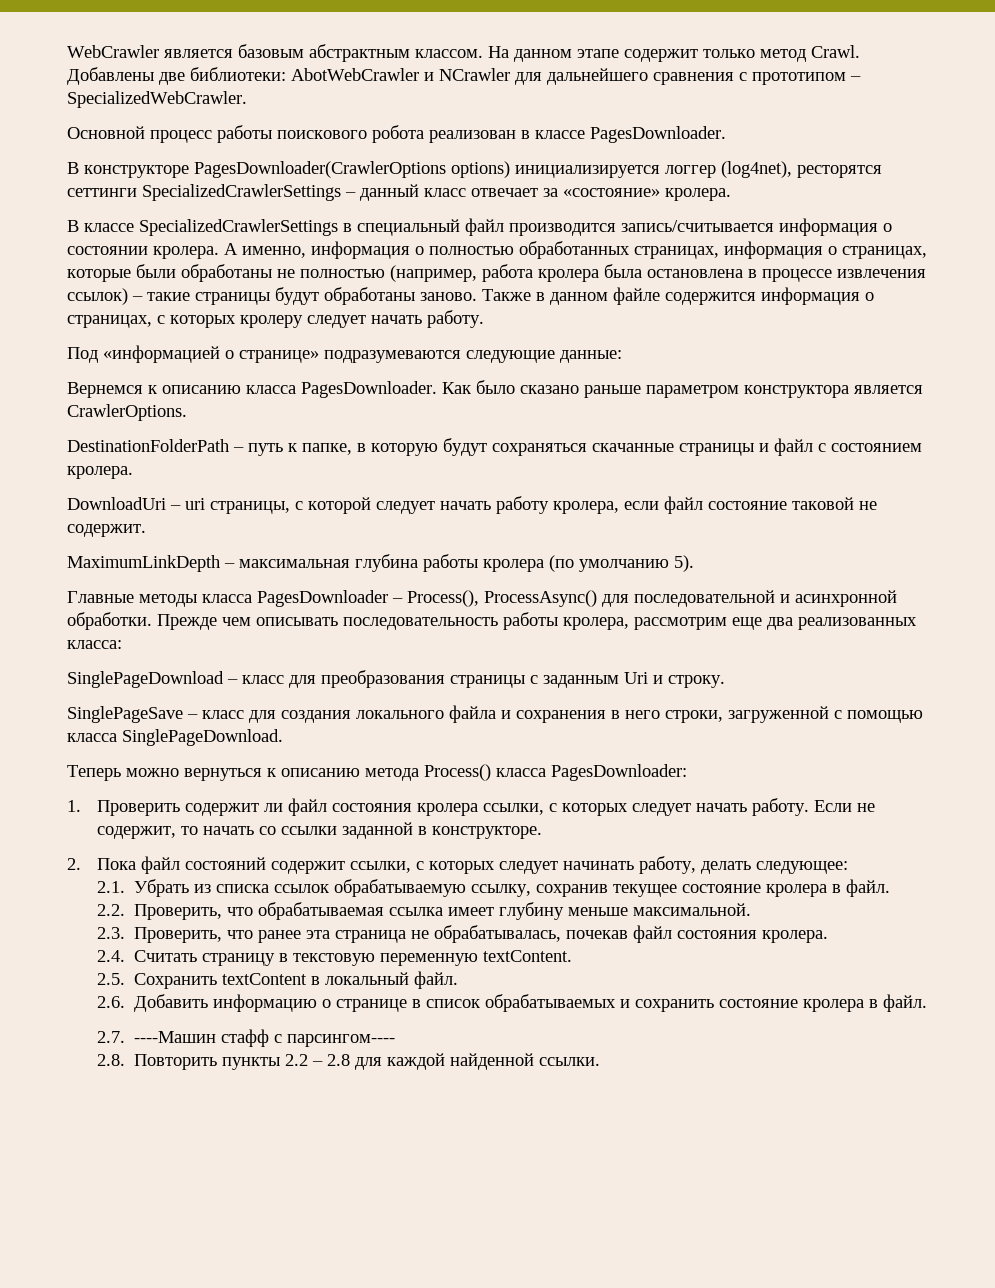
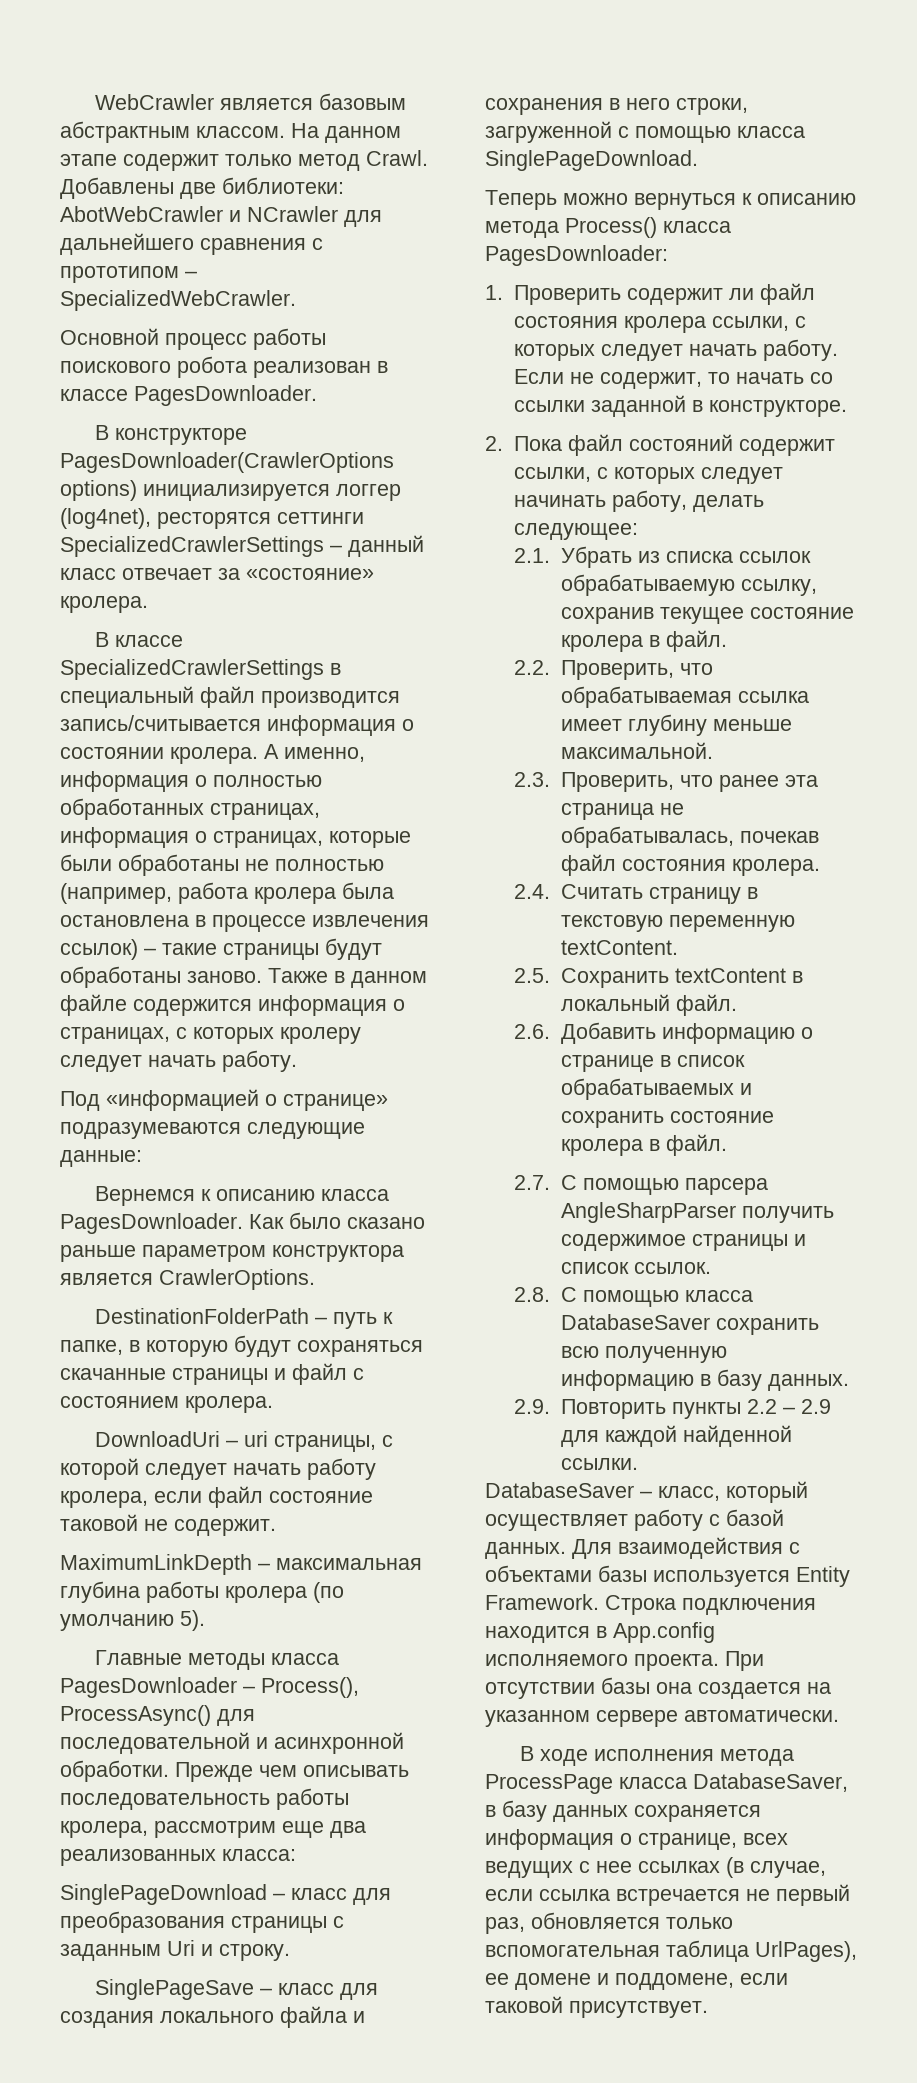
[133,1029,395,1047] [96,1054,125,1066] ----Машин стафф с парсингом---- // 2.8. -> [560,1175,768,1195] [560,1202,834,1223] [560,1234,806,1251] [560,1262,711,1274] [514,1287,753,1307] [560,1314,819,1335] [560,1346,727,1363] [560,1369,849,1391] [514,1399,551,1414] С помощью парсера AngleSharpParser получить содержимое страницы и список ссылок. // 2.8. С помощью класса DatabaseSaver сохранить всю полученную информацию в базу данных. // 2.9.
[326,1054,350,1066] 2.8 -> [800,1399,831,1414] 2.9
(600, 1061) none -> [485,1481,808,1503] [485,1509,784,1531] [485,1537,800,1559] [485,1565,850,1587] [485,1594,816,1615] [485,1622,715,1643] [485,1651,764,1671] [485,1677,831,1699] [485,1710,839,1727] [520,1746,795,1766] [485,1773,848,1794] [485,1800,761,1822] [485,1829,788,1850] [485,1857,826,1878] [485,1884,850,1906] [485,1912,733,1934] [485,1940,857,1962] [485,1973,788,1990] [485,1996,708,2018] // DatabaseSaver – класс, который осуществляет работу с базой данных. Для взаимодействия с объектами базы используется Entity Framework. Строка подключения находится в App.config исполняемого проекта. При отсутствии базы она создается на указанном сервере автоматически. // В ходе исполнения метода ProcessPage класса DatabaseSaver, в базу данных сохраняется информация о странице, всех ведущих с нее ссылках (в случае, если ссылка встречается не первый раз, обновляется только вспомогательная таблица UrlPages), ее домене и поддомене, если таковой присутствует.

